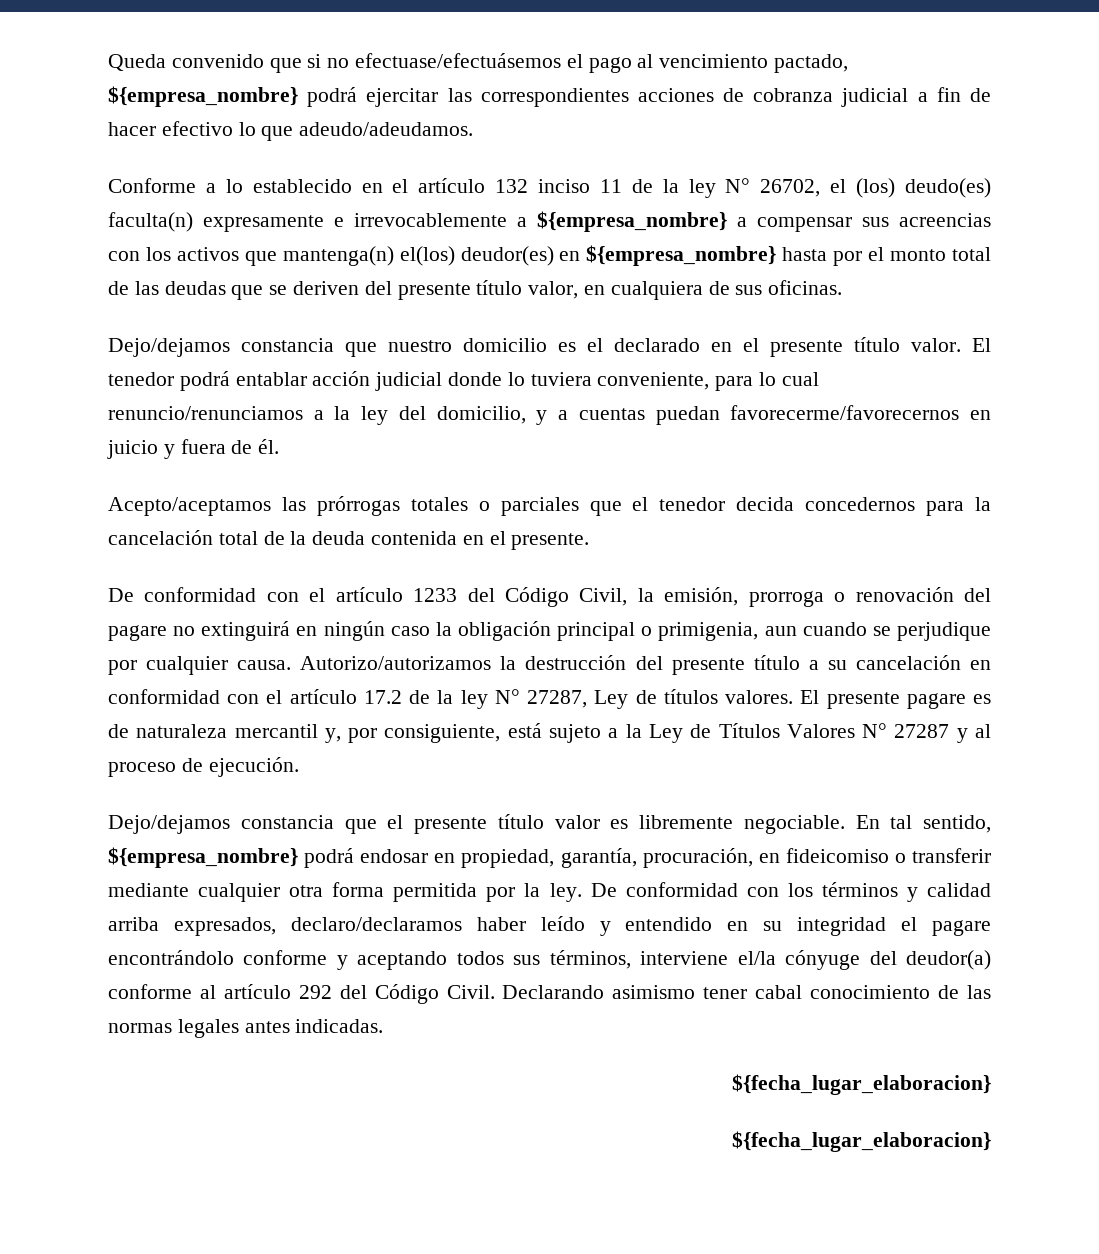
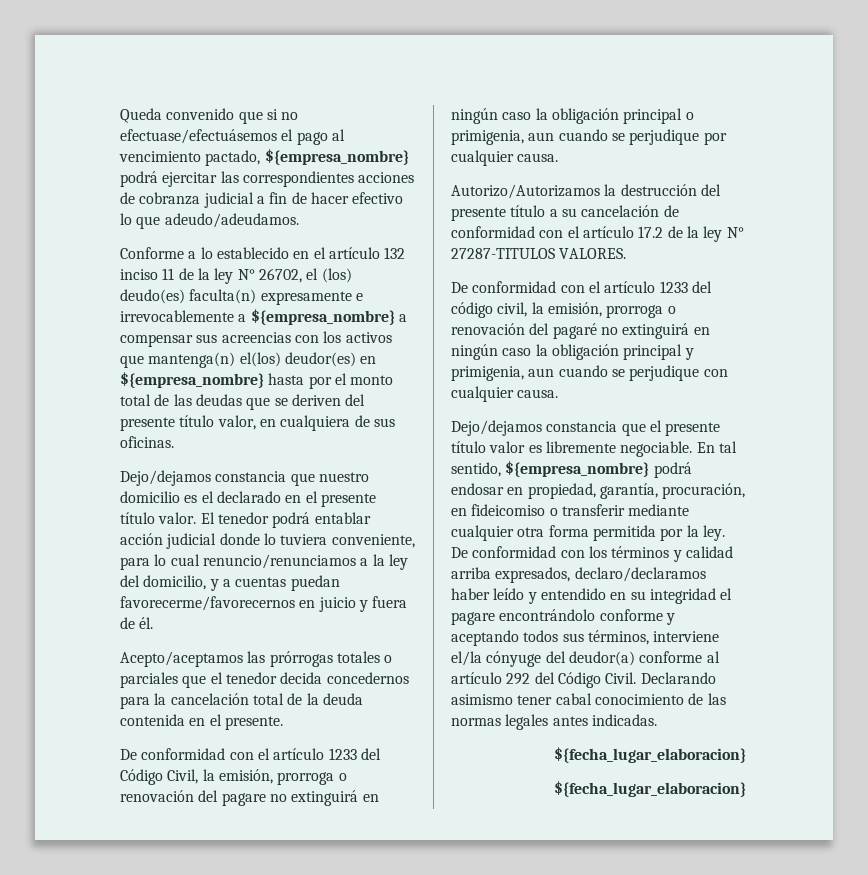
[300,656,492,670] Autorizo/autorizamos -> [451,184,600,199] // Autorizo/Autorizamos
[970,660,992,670] en -> [663,205,679,217] de
[527,689,992,709] [108,723,991,743] [108,757,299,777] 27287, Ley de títulos valores. El presente pagare es de naturaleza mercantil y, por consiguiente, está sujeto a la Ley de Títulos Valores N° 27287 y al proceso de ejecución. -> [451,248,627,259] [451,281,712,293] [451,302,676,318] [451,323,710,339] [451,344,694,360] [451,365,728,381] [451,386,559,402] 27287-TITULOS VALORES. // De conformidad con el artículo 1233 del código civil, la emisión, prorroga o renovación del pagaré no extinguirá en ningún caso la obligación principal y primigenia, aun cuando se perjudique con cualquier causa.

